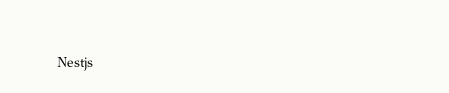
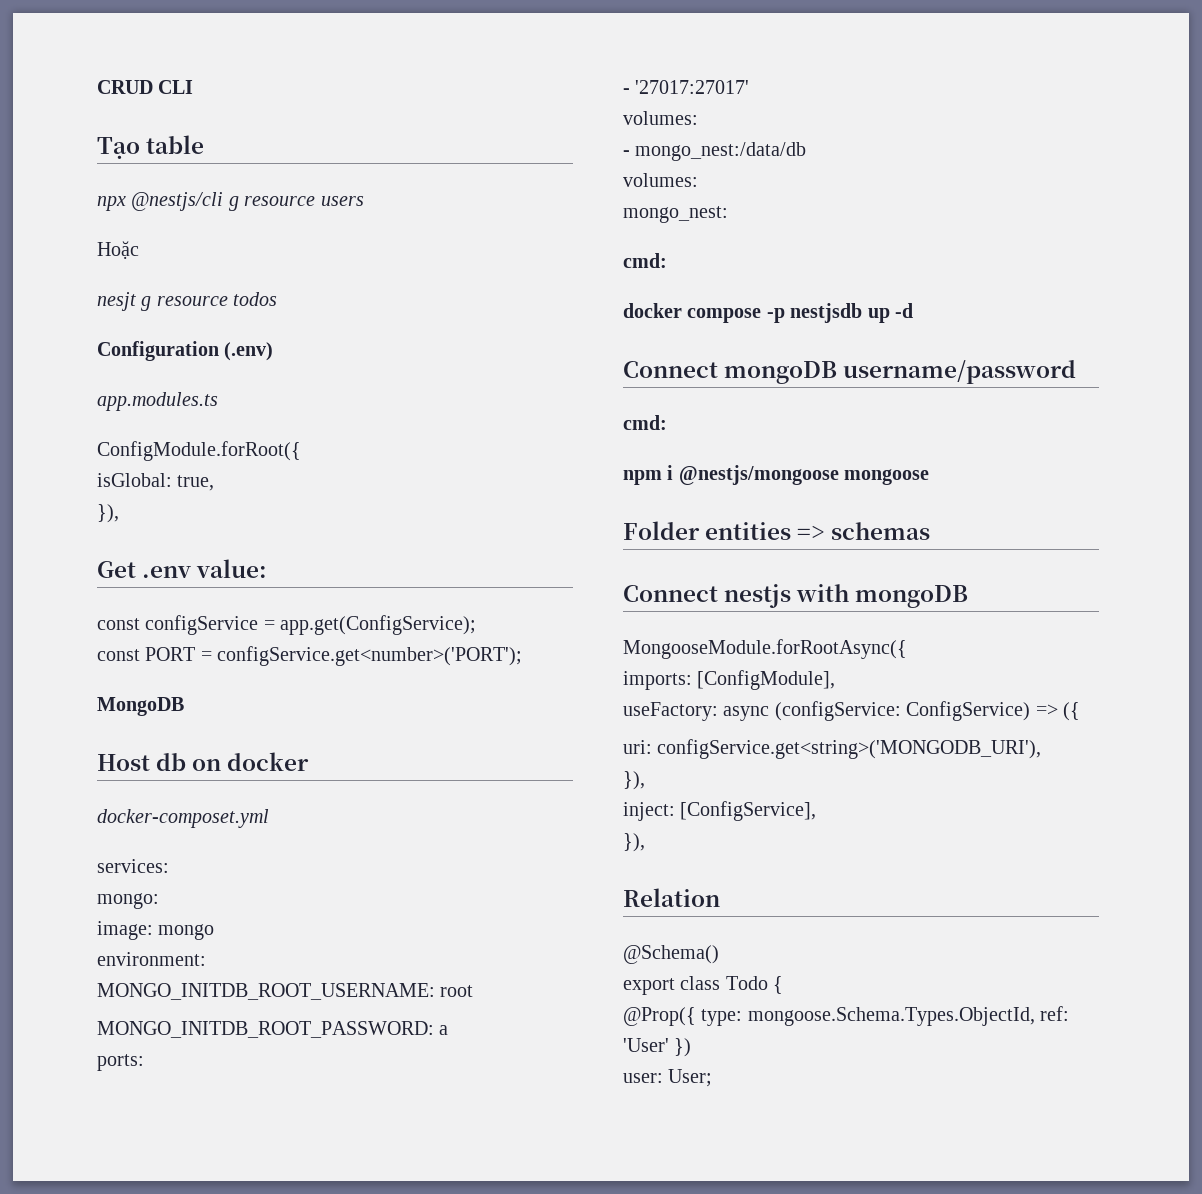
[57,57,93,71] Nestjs -> [97,80,194,94] [97,135,205,159] [97,192,364,211] [97,241,139,259] [97,292,278,311] [97,341,274,361] [97,392,218,411] [97,441,301,461] [97,473,215,491] [97,504,119,523] [97,559,268,578] [97,615,477,635] [97,646,523,666] [97,697,184,716] [97,752,310,771] [97,809,269,828] [97,859,169,873] [97,893,159,909] [97,921,215,940] [97,952,206,966] [97,983,474,1000] [97,1021,449,1038] [97,1054,144,1071] [623,80,750,94] [623,111,698,125] [623,142,807,161] [623,173,698,187] [623,206,728,223] [623,253,667,268] [623,303,913,323] [623,360,1077,384] [623,415,667,430] [623,465,930,485] [623,521,931,540] [623,584,969,608] [623,639,907,659] [623,670,836,690] [623,701,1080,721] [623,739,1042,759] [623,771,645,790] [623,801,817,821] [623,833,645,852] [623,888,720,907] [623,945,719,964] [623,976,784,995] [623,1006,1070,1026] [623,1038,692,1057] [623,1069,713,1087] CRUD CLI // Tạo table // npx @nestjs/cli g resource users // Hoặc // nesjt g resource todos // Configuration (.env) // app.modules.ts // ConfigModule.forRoot({ // isGlobal: true, // }), // Get .env value: // const configService = app.get(ConfigService); // const PORT = configService.get<number>('PORT'); // MongoDB // Host db on docker // docker-composet.yml // services: // mongo: // image: mongo // environment: // MONGO_INITDB_ROOT_USERNAME: root // MONGO_INITDB_ROOT_PASSWORD: a // ports: // - '27017:27017' // volumes: // - mongo_nest:/data/db // volumes: // mongo_nest: // cmd: // docker compose -p nestjsdb up -d // Connect mongoDB username/password // cmd: // npm i @nestjs/mongoose mongoose // Folder entities => schemas // Connect nestjs with mongoDB // MongooseModule.forRootAsync({ // imports: [ConfigModule], // useFactory: async (configService: ConfigService) => ({ // uri: configService.get<string>('MONGODB_URI'), // }), // inject: [ConfigService], // }), // Relation // @Schema() // export class Todo { // @Prop({ type: mongoose.Schema.Types.ObjectId, ref: 'User' }) // user: User;

